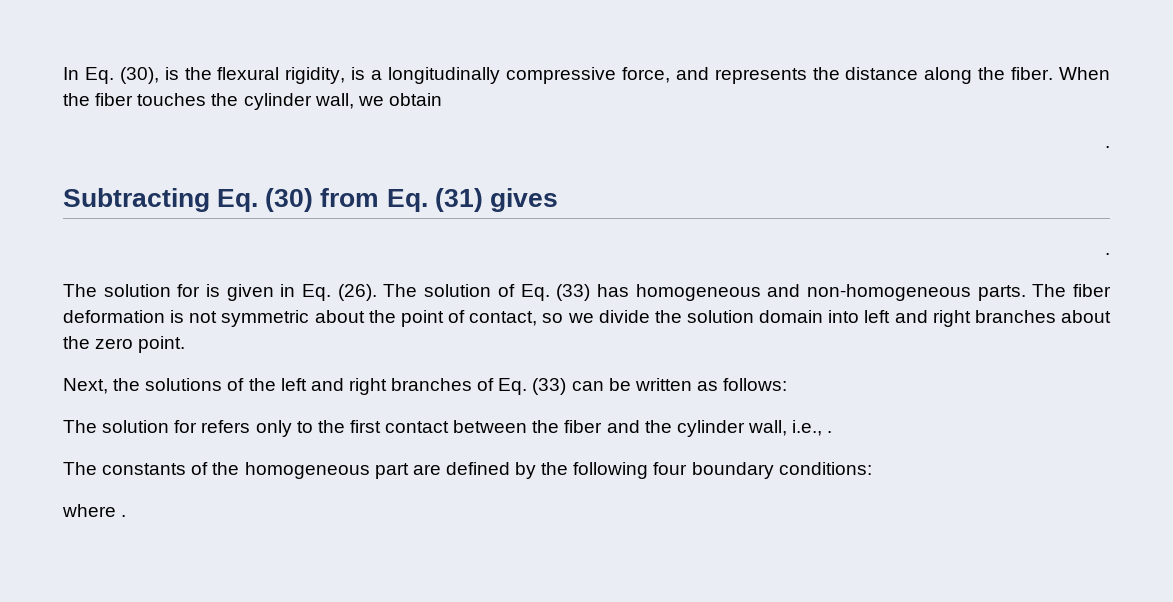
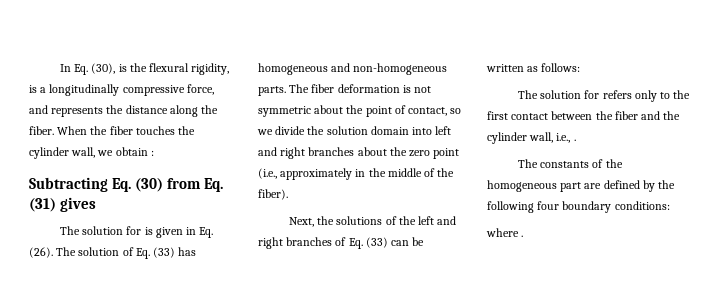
[1105,146,1110,148] // . -> [150,150,154,156] :
[1105,253,1110,255] // . -> (97, 204) none
[138,336,186,353] point. -> [433,148,460,159] [258,168,455,180] [258,189,288,200] point (i.e., approximately in the middle of the fiber).

